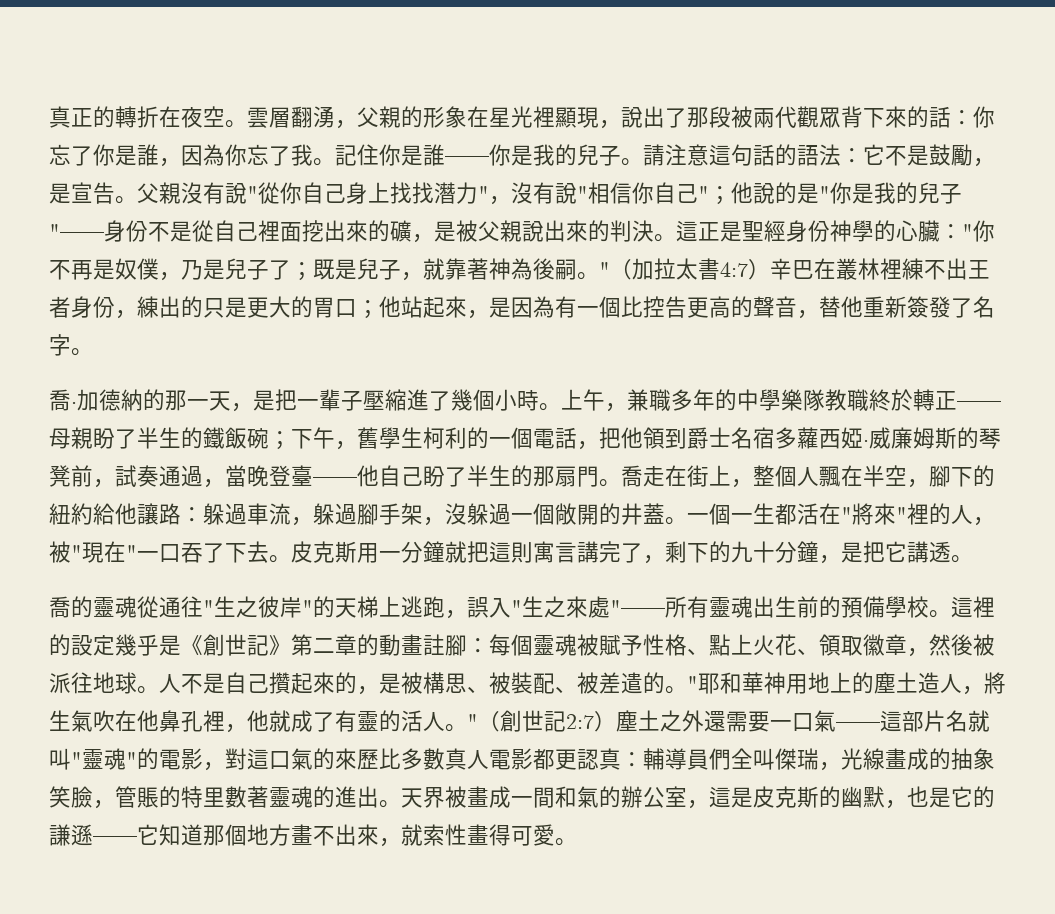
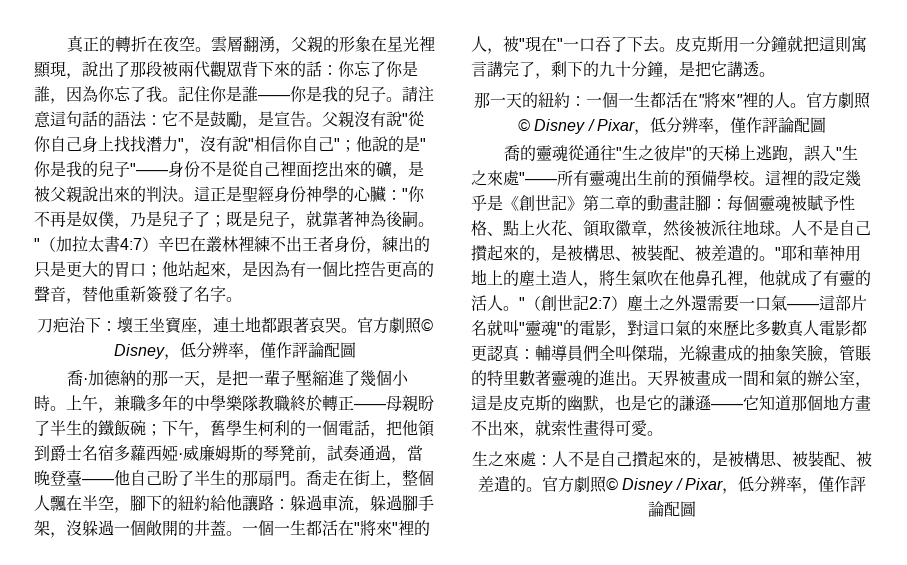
(93, 352) none -> [37,316,433,335] [114,342,356,360] // 刀疤治下：壞王坐寶座，連土地都跟著哀哭。官方劇照© Disney，低分辨率，僅作評論配圖
(973, 559) none -> [474,92,871,109] [518,117,826,135] // 那一天的紐約：一個一生都活在"將來"裡的人。官方劇照© Disney / Pixar，低分辨率，僅作評論配圖
(577, 842) none -> [472,451,872,469] [478,476,866,494] [648,501,696,517] // 生之來處：人不是自己攢起來的，是被構思、被裝配、被差遣的。官方劇照© Disney / Pixar，低分辨率，僅作評論配圖

